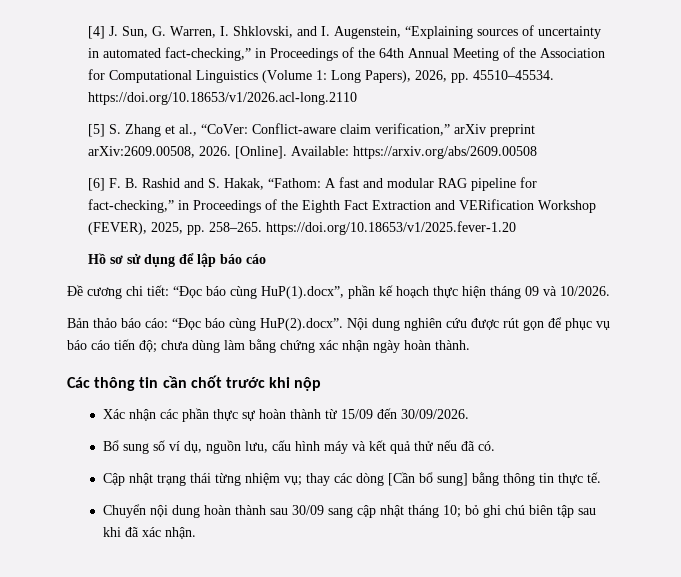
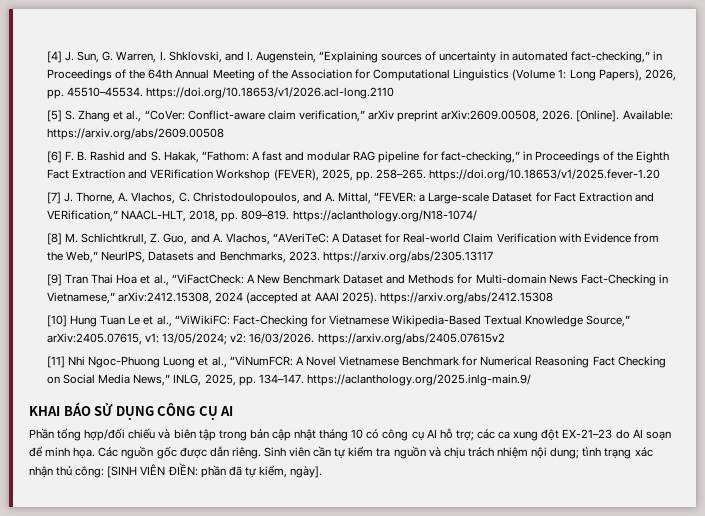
[87,253,266,267] [67,285,610,299] [67,317,610,331] [67,339,470,353] [67,375,322,391] [102,408,469,422] [102,440,495,454] [102,472,601,486] [102,504,596,518] [102,527,196,539] Hồ sơ sử dụng để lập báo cáo // Đề cương chi tiết: “Đọc báo cùng HuP(1).docx”, phần kế hoạch thực hiện tháng 09 và 10/2026. // Bản thảo báo cáo: “Đọc báo cùng HuP(2).docx”. Nội dung nghiên cứu được rút gọn để phục vụ báo cáo tiến độ; chưa dùng làm bằng chứng xác nhận ngày hoàn thành. // Các thông tin cần chốt trước khi nộp // Xác nhận các phần thực sự hoàn thành từ 15/09 đến 30/09/2026. // Bổ sung số ví dụ, nguồn lưu, cấu hình máy và kết quả thử nếu đã có. // Cập nhật trạng thái từng nhiệm vụ; thay các dòng [Cần bổ sung] bằng thông tin thực tế. // Chuyển nội dung hoàn thành sau 30/09 sang cập nhật tháng 10; bỏ ghi chú biên tập sau khi đã xác nhận. -> [47,192,654,204] [47,210,477,222] [47,233,659,245] [47,251,493,263] [47,274,668,286] [47,292,553,304] [47,315,631,327] [47,333,505,345] [47,356,666,368] [47,374,531,386] [29,402,234,420] [29,428,671,441] [29,446,653,459] [29,463,323,478] [7] J. Thorne, A. Vlachos, C. Christodoulopoulos, and A. Mittal, “FEVER: a Large-scale Dataset for Fact Extraction and VERification,” NAACL-HLT, 2018, pp. 809–819. https://aclanthology.org/N18-1074/ // [8] M. Schlichtkrull, Z. Guo, and A. Vlachos, “AVeriTeC: A Dataset for Real-world Claim Verification with Evidence from the Web,” NeurIPS, Datasets and Benchmarks, 2023. https://arxiv.org/abs/2305.13117 // [9] Tran Thai Hoa et al., “ViFactCheck: A New Benchmark Dataset and Methods for Multi-domain News Fact-Checking in Vietnamese,” arXiv:2412.15308, 2024 (accepted at AAAI 2025). https://arxiv.org/abs/2412.15308 // [10] Hung Tuan Le et al., “ViWikiFC: Fact-Checking for Vietnamese Wikipedia-Based Textual Knowledge Source,” arXiv:2405.07615, v1: 13/05/2024; v2: 16/03/2026. https://arxiv.org/abs/2405.07615v2 // [11] Nhi Ngoc-Phuong Luong et al., “ViNumFCR: A Novel Vietnamese Benchmark for Numerical Reasoning Fact Checking on Social Media News,” INLG, 2025, pp. 134–147. https://aclanthology.org/2025.inlg-main.9/ // KHAI BÁO SỬ DỤNG CÔNG CỤ AI // Phần tổng hợp/đối chiếu và biên tập trong bản cập nhật tháng 10 có công cụ AI hỗ trợ; các ca xung đột EX-21–23 do AI soạn để minh họa. Các nguồn gốc được dẫn riêng. Sinh viên cần tự kiểm tra nguồn và chịu trách nhiệm nội dung; tình trạng xác nhận thủ công: [SINH VIÊN ĐIỀN: phần đã tự kiểm, ngày].

